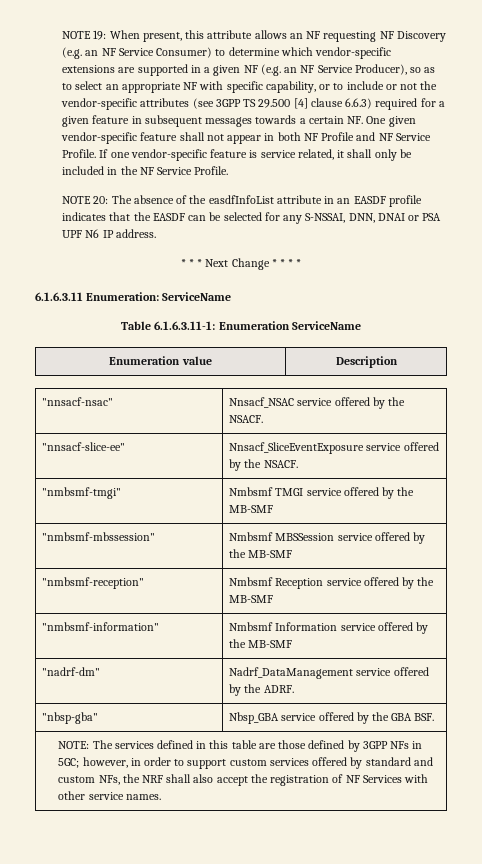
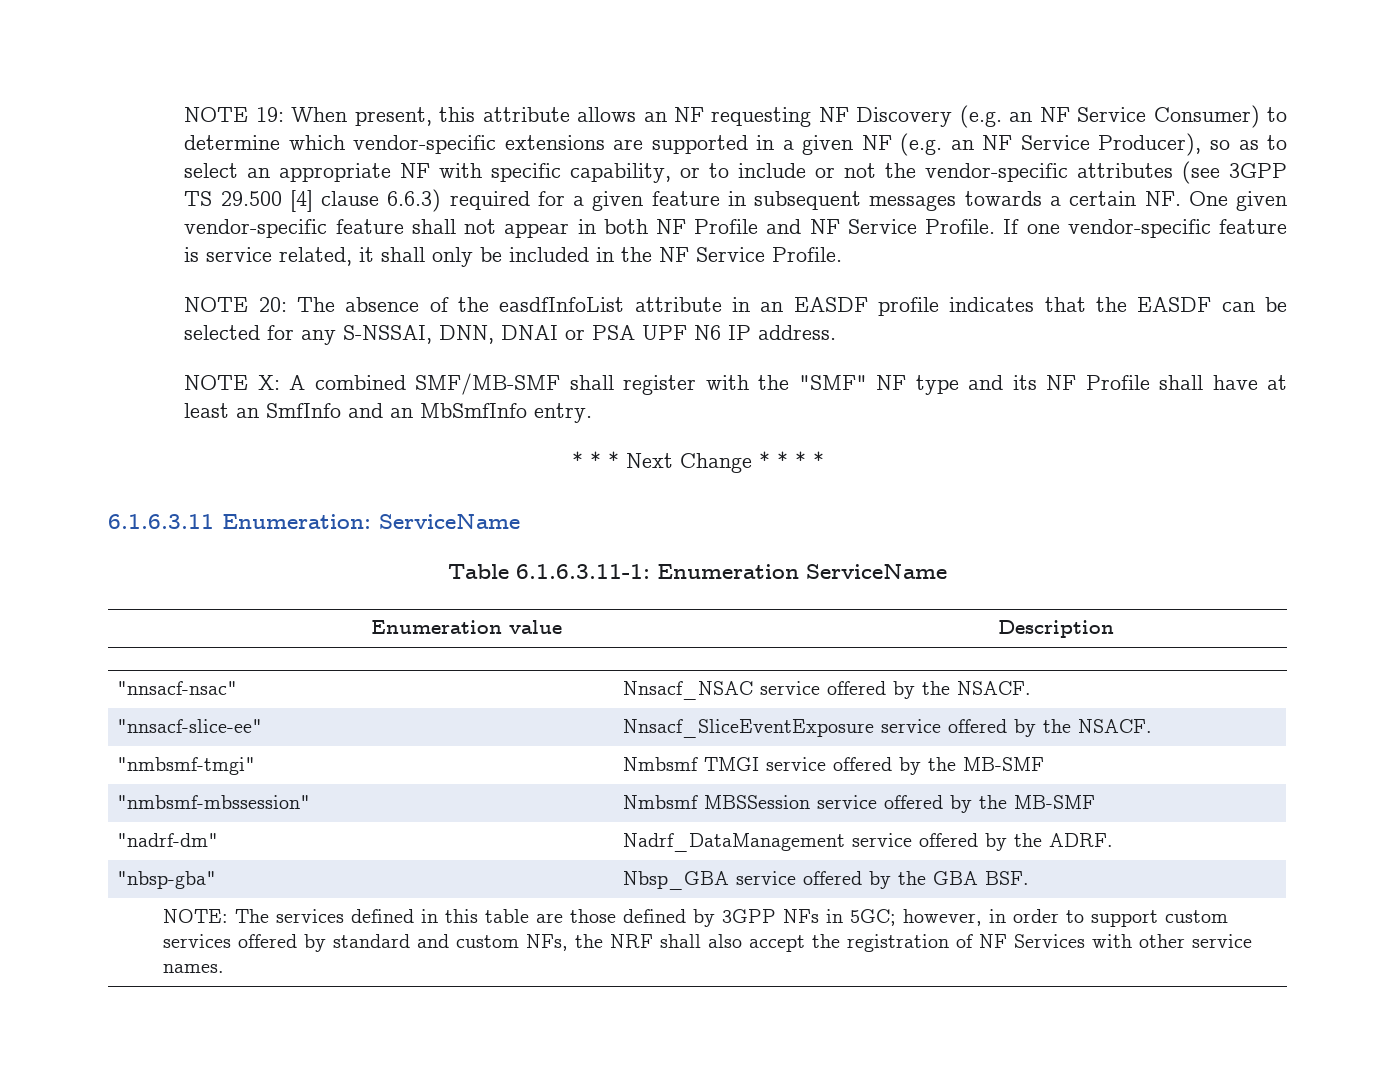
(156, 233) none -> [184,373,1287,395] [184,403,593,423] // NOTE X: A combined SMF/MB-SMF shall register with the "SMF" NF type and its NF Profile shall have at least an SmfInfo and an MbSmfInfo entry.
[42,577,145,589] [229,577,435,589] [229,595,274,603] [42,622,160,631] [229,622,428,634] [229,639,293,648] // "nmbsmf-reception" | Nmbsmf Reception service offered by the MB-SMF // "nmbsmf-information" | Nmbsmf Information service offered by the MB-SMF -> (1096, 802) none

